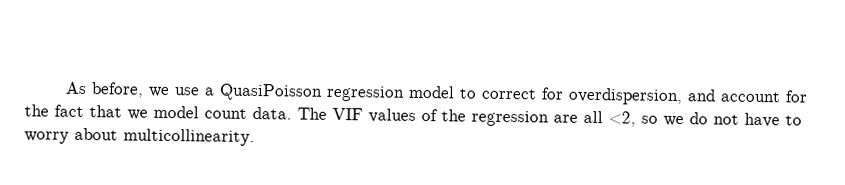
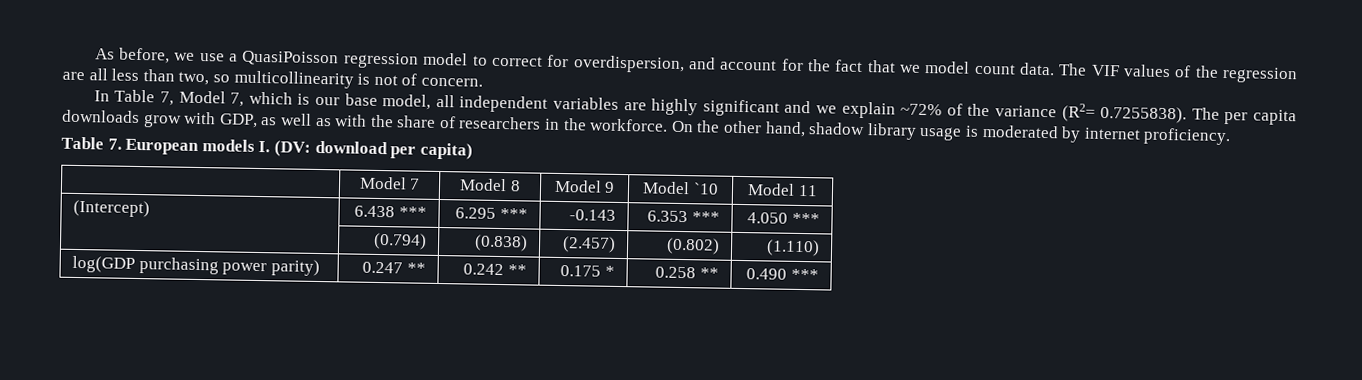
[608,111,802,128] [24,127,255,147] <2, so we do not have to worry about multicollinearity. -> [111,68,483,89] [93,89,1297,126] [62,109,1232,146] [61,136,473,160] [358,176,421,190] [459,178,521,192] [553,179,616,193] [642,181,719,195] [747,183,818,197] [73,199,151,218] [354,205,427,218] [455,207,528,220] [568,209,616,221] [647,210,720,223] [747,212,820,225] [372,232,427,250] [473,234,528,252] [561,236,616,253] [665,237,720,255] [765,239,820,257] [72,255,321,277] [362,261,426,274] [463,263,527,276] [560,265,615,277] [655,266,719,279] [746,268,819,281] less than two, so multicollinearity is not of concern. // In Table 7, Model 7, which is our base model, all independent variables are highly significant and we explain ~72% of the variance (R2= 0.7255838). The per capita downloads grow with GDP, as well as with the share of researchers in the workforce. On the other hand, shadow library usage is moderated by internet proficiency. // Table 7. European models I. (DV: download per capita) // | Model 7 | Model 8 | Model 9 | Model `10 | Model 11 // (Intercept) | 6.438 *** | 6.295 *** | -0.143 | 6.353 *** | 4.050 *** // | (0.794) | (0.838) | (2.457) | (0.802) | (1.110) // log(GDP purchasing power parity) | 0.247 ** | 0.242 ** | 0.175 * | 0.258 ** | 0.490 ***

